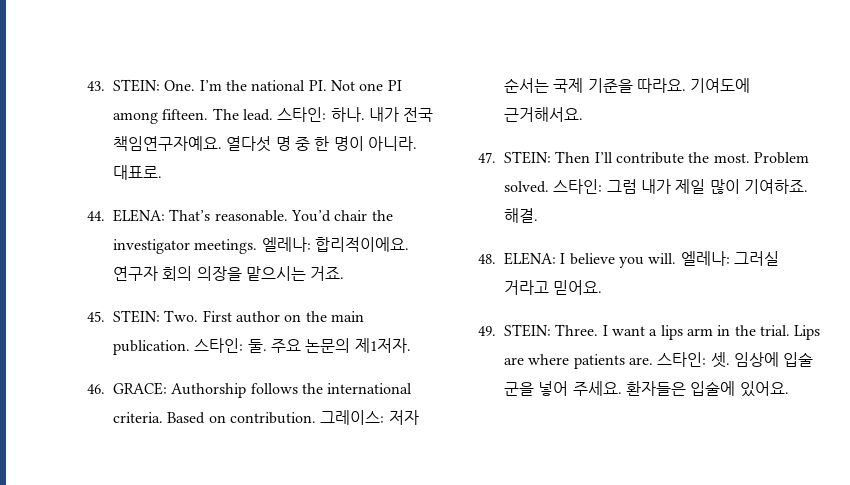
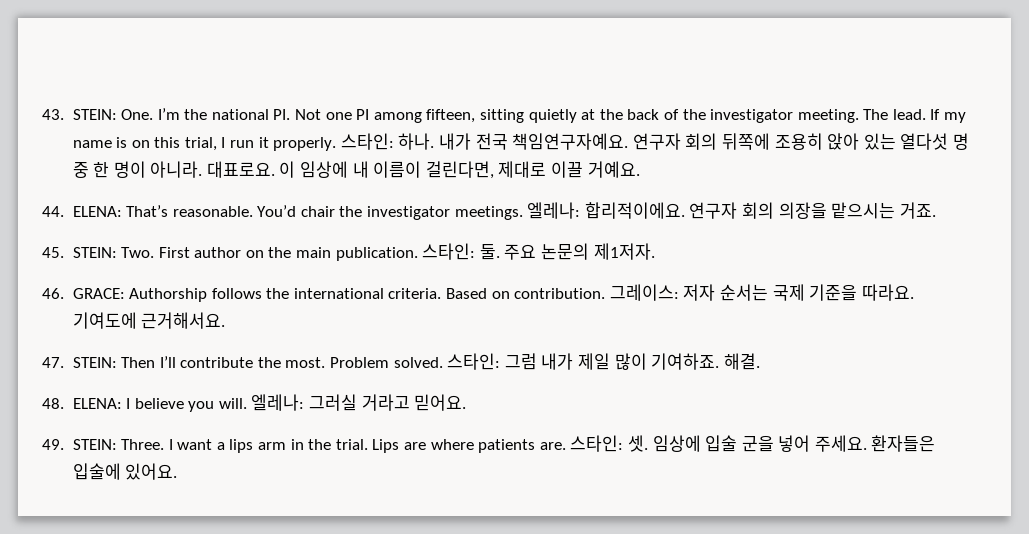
[162,108,273,121] fifteen. The lead. -> [426,109,967,123] [72,137,337,151] fifteen, sitting quietly at the back of the investigator meeting. The lead. If my name is on this trial, I run it properly.
(222, 143) none -> [632,133,896,150] 연구자 회의 뒤쪽에 조용히 앉아 있는
[113,165,162,180] 대표로. -> [206,161,640,179] 대표로요. 이 임상에 내 이름이 걸린다면, 제대로 이끌 거예요.

